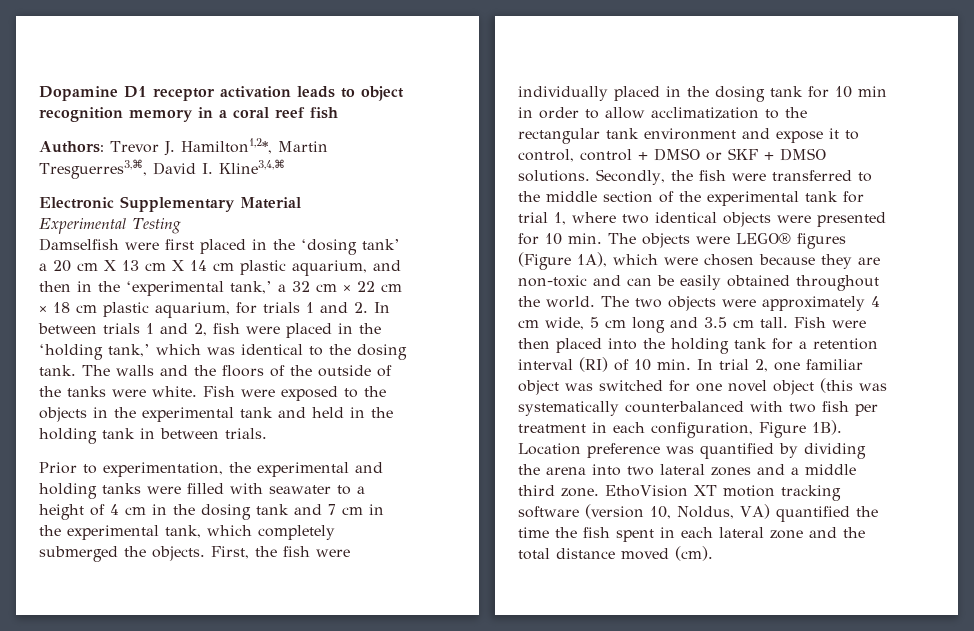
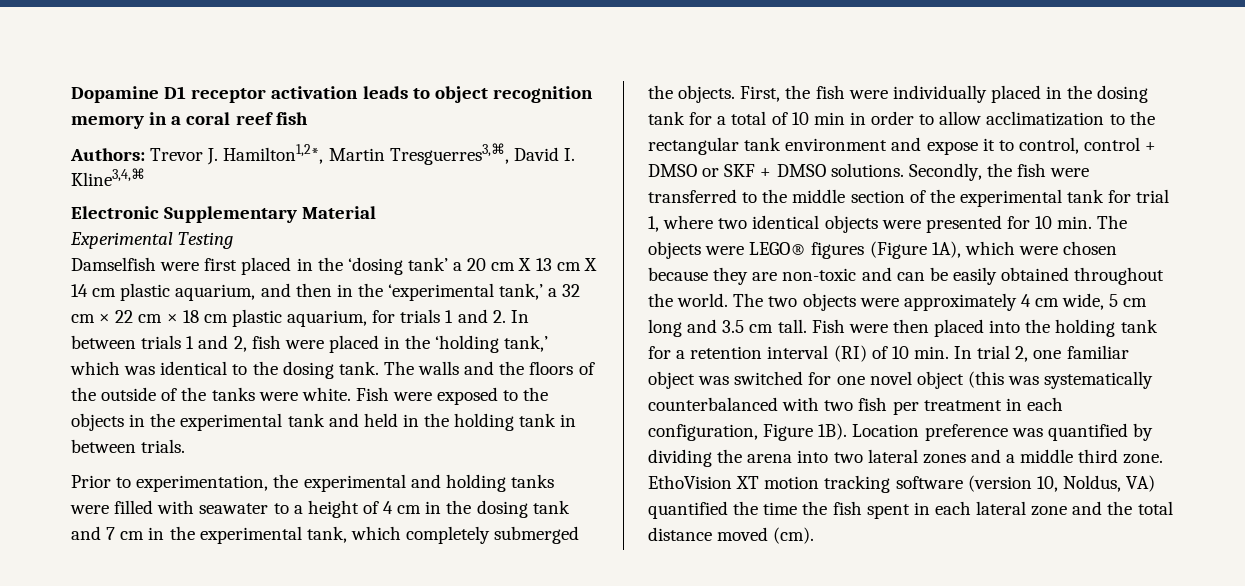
(829, 92) none -> [717,111,788,125] a total of

